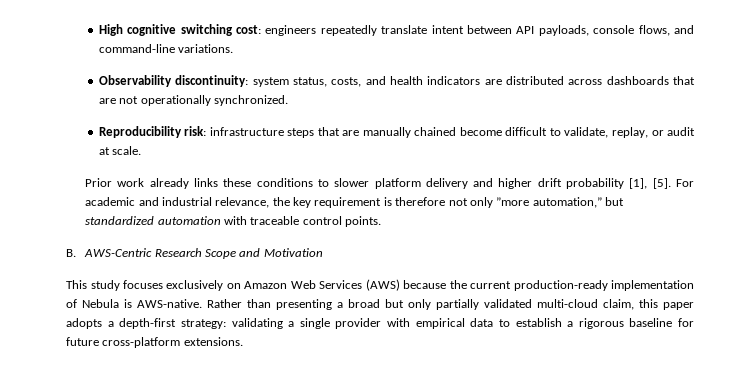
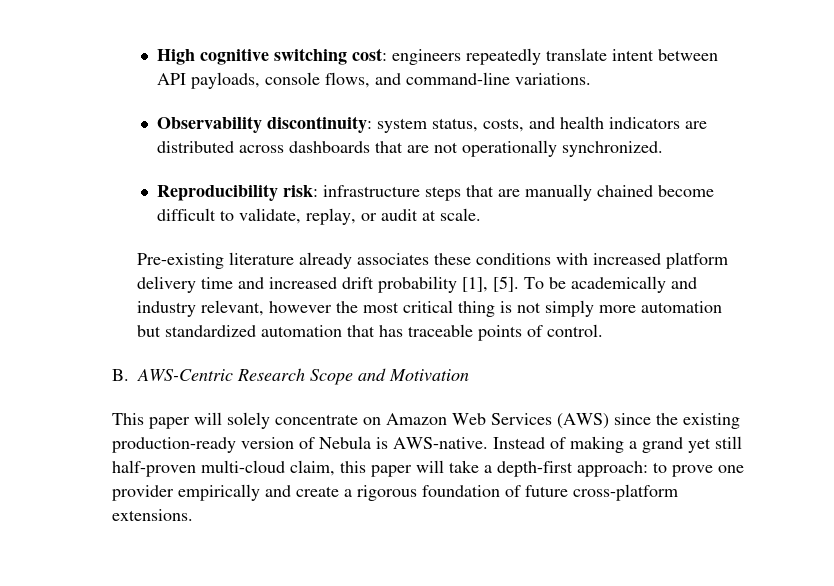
[85,178,694,189] [85,197,625,208] [85,216,382,227] Prior work already links these conditions to slower platform delivery and higher drift probability [1], [5]. For academic and industrial relevance, the key requirement is therefore not only ”more automation,” but standardized automation with traceable control points. -> [137,252,729,269] [137,276,698,293] [137,300,723,317] [137,324,604,341] Pre-existing literature already associates these conditions with increased platform delivery time and increased drift probability [1], [5]. To be academically and industry relevant, however the most critical thing is not simply more automation but standardized automation that has traceable points of control.
[90,280,224,291] study focuses exclusively -> [148,412,358,429] paper will solely concentrate
[403,280,694,291] [66,299,695,310] [66,318,695,329] because the current production-ready implementation of Nebula is AWS-native. Rather than presenting a broad but only partially validated multi-cloud claim, this paper adopts a depth-first strategy: validating a single provider with empirical data to establish a rigorous baseline for -> [613,413,740,429] [111,436,742,453] [111,460,744,477] [111,484,521,501] since the existing production-ready version of Nebula is AWS-native. Instead of making a grand yet still half-proven multi-cloud claim, this paper will take a depth-first approach: to prove one provider empirically and create a rigorous foundation of

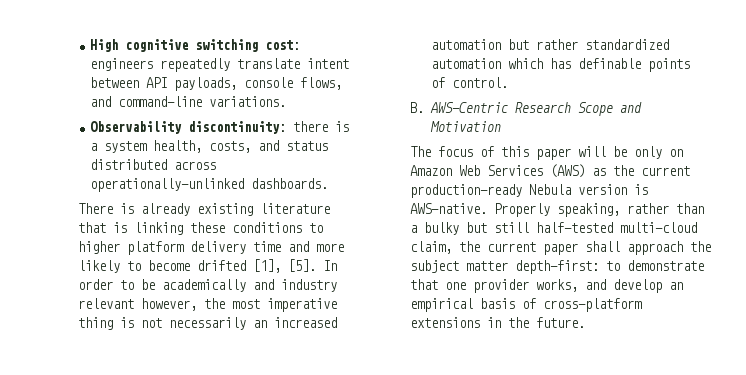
[377,116,708,133] [157,140,664,157] [157,184,715,201] [157,208,482,225] [137,252,729,269] [137,276,545,293] system status, costs, and health indicators are distributed across dashboards that are not operationally synchronized. // Reproducibility risk: infrastructure steps that are manually chained become difficult to validate, replay, or audit at scale. // Pre-existing literature already associates these conditions with increased platform delivery time and increased drift probability [1], [5]. To -> [293,121,350,132] [90,140,329,153] [90,159,217,170] [90,178,329,192] [78,203,331,216] [78,222,324,235] [78,241,345,255] [78,259,338,273] [78,279,135,290] there is a system health, costs, and status distributed across operationally-unlinked dashboards. // There is already existing literature that is linking these conditions to higher platform delivery time and more likely to become drifted [1], [5]. In order to
[201,300,333,316] relevant, however -> [78,298,198,311] relevant however,
[403,300,454,313] critical -> [267,298,338,312] imperative
[545,300,637,317] simply more -> [169,317,338,330] necessarily an increased
(162, 331) none -> [536,39,579,50] rather
[347,324,474,337] that has traceable -> [508,58,642,69] which has definable
[111,412,358,429] This paper will solely concentrate -> [409,146,662,160] The focus of this paper will be only
[613,413,740,429] [111,436,742,453] [111,460,744,477] [111,484,678,501] [111,509,193,521] since the existing production-ready version of Nebula is AWS-native. Instead of making a grand yet still half-proven multi-cloud claim, this paper will take a depth-first approach: to prove one provider empirically and create a rigorous foundation of future cross-platform extensions. -> [591,165,690,176] [409,184,648,198] [409,203,704,217] [409,222,697,235] [409,241,711,255] [409,260,704,274] [409,279,683,293] [409,298,642,312] [409,317,585,328] as the current production-ready Nebula version is AWS-native. Properly speaking, rather than a bulky but still half-tested multi-cloud claim, the current paper shall approach the subject matter depth-first: to demonstrate that one provider works, and develop an empirical basis of cross-platform extensions in the future.

